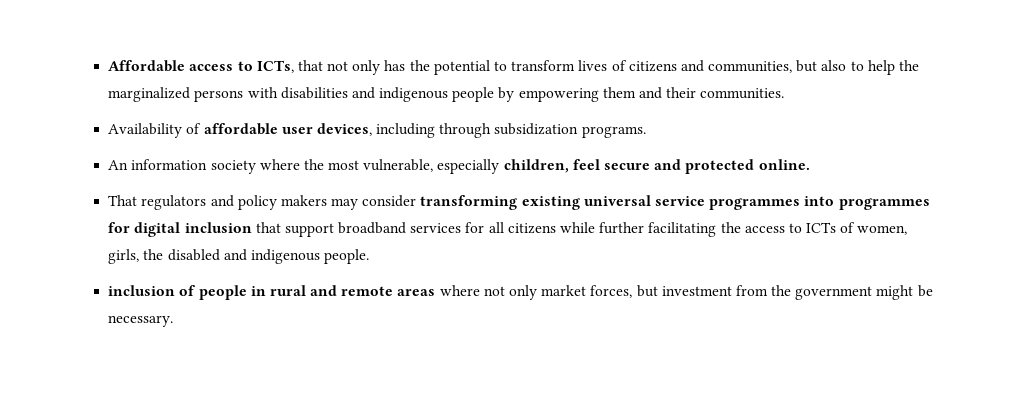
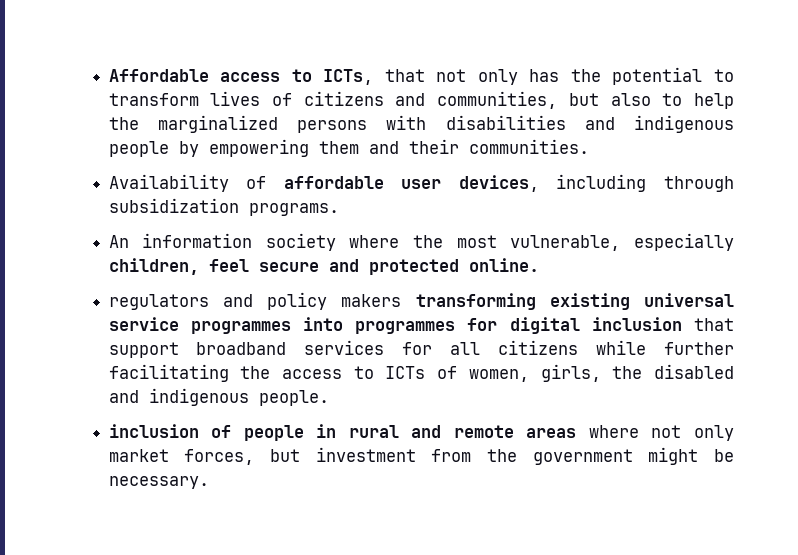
[108,195,138,206] That -> (539, 265) none
[331,195,417,210] may consider -> (402, 300) none

